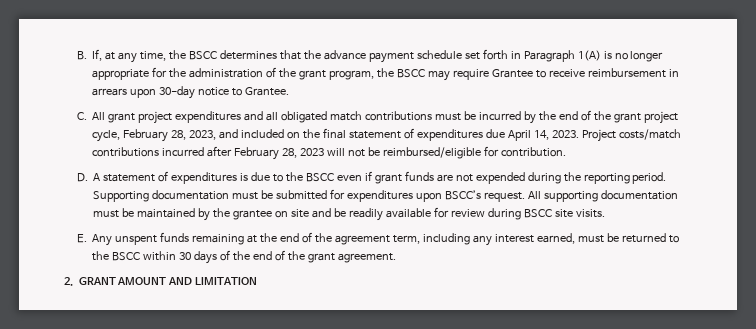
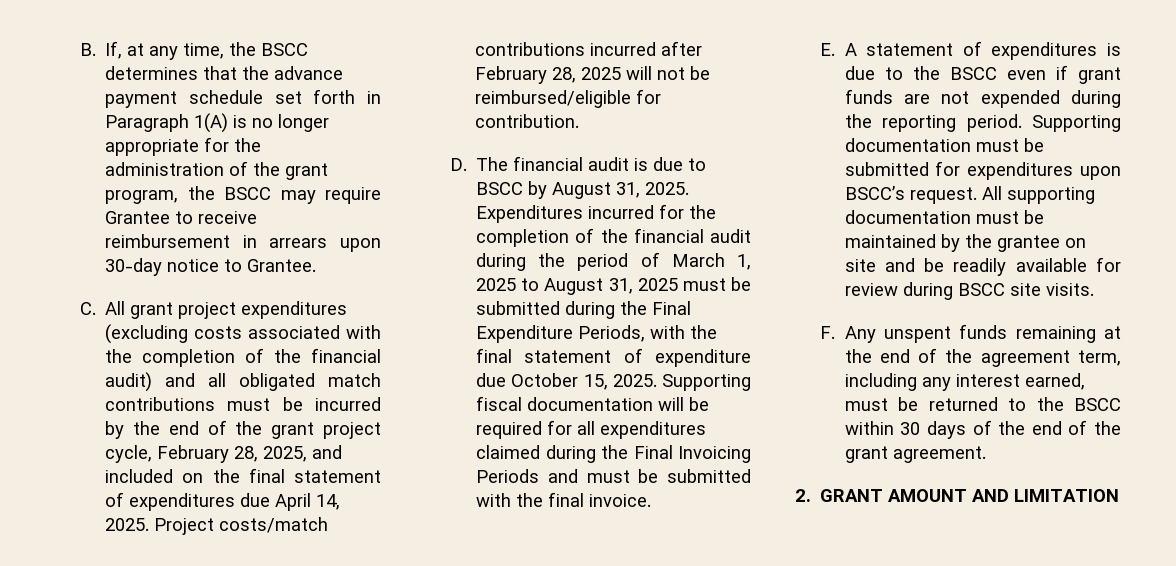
(241, 117) none -> [105,324,381,344] [105,348,382,367] [105,372,153,392] (excluding costs associated with the completion of the financial audit)
[188,130,216,140] 2023, -> [263,446,308,462] 2025,
[551,130,579,138] 2023. -> [105,518,150,531] 2025.
[299,148,324,156] 2023 -> [581,67,622,80] 2025
(88, 177) none -> [476,156,707,171] [476,181,690,199] [476,204,717,223] [476,228,751,247] [476,252,751,271] [476,277,751,295] [476,301,692,319] [476,325,718,343] [476,348,751,367] [476,373,751,391] [476,396,710,411] [476,420,707,439] [476,445,751,463] [476,469,751,483] [476,492,652,507] [819,43,835,56] The financial audit is due to BSCC by August 31, 2025. Expenditures incurred for the completion of the financial audit during the period of March 1, 2025 to August 31, 2025 must be submitted during the Final Expenditure Periods, with the final statement of expenditure due October 15, 2025. Supporting fiscal documentation will be required for all expenditures claimed during the Final Invoicing Periods and must be submitted with the final invoice. // E.
[76,234,87,243] E. -> [819,326,835,339] F.

